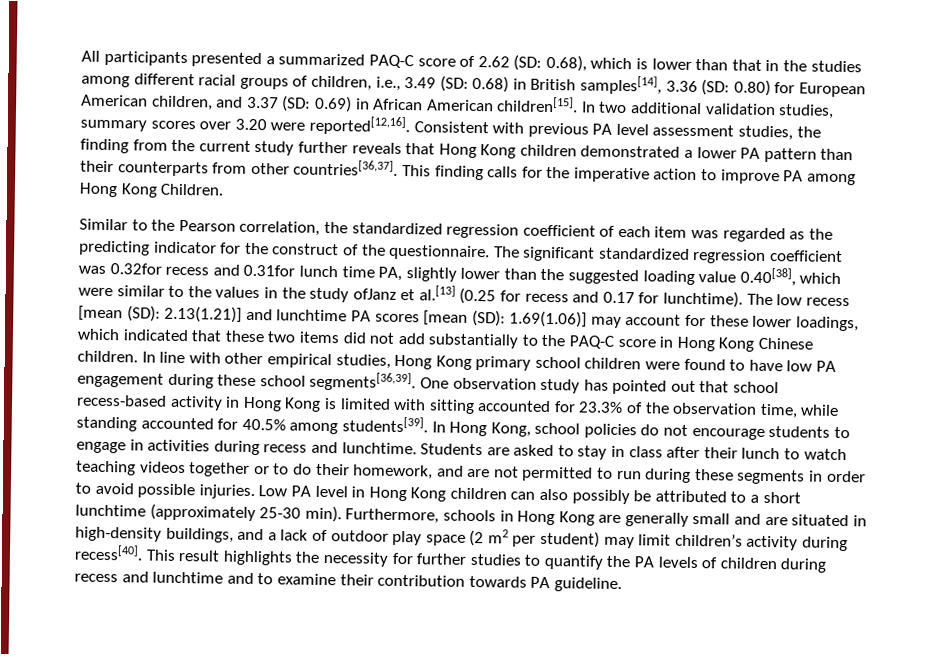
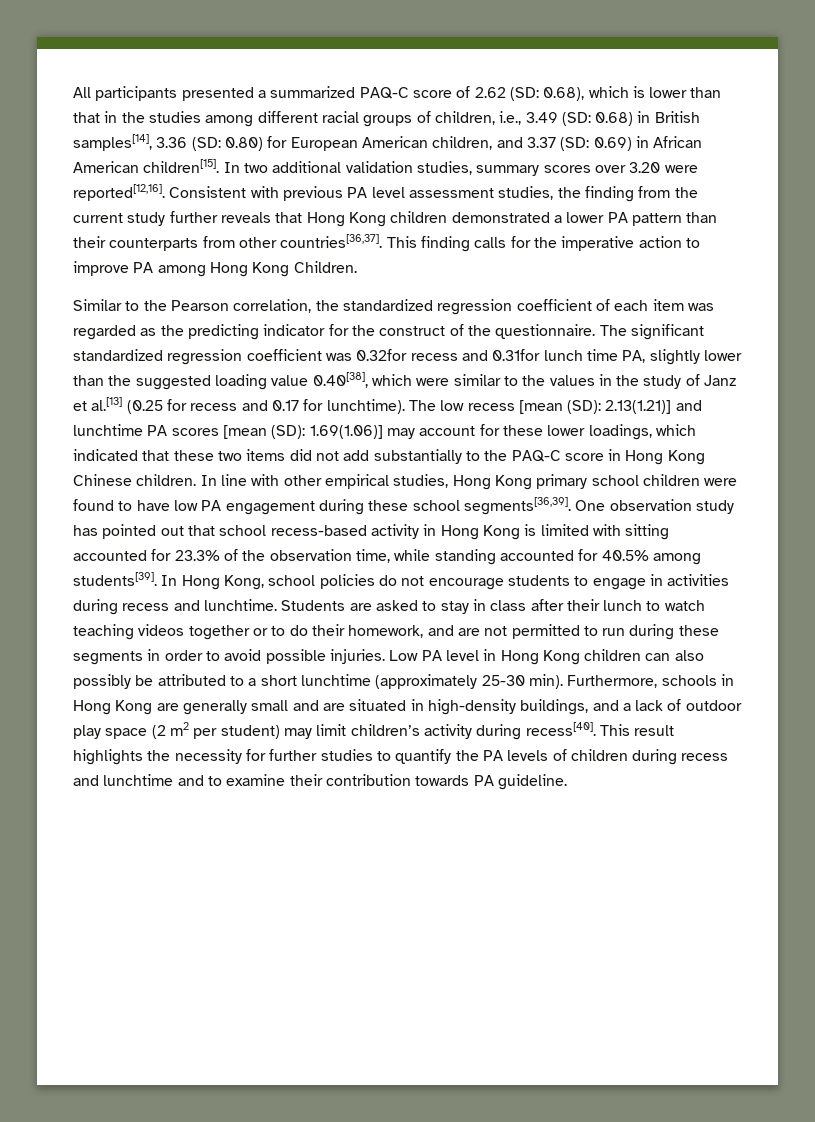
[352,288,397,300] ofJanz -> [685,374,737,386] of Janz

